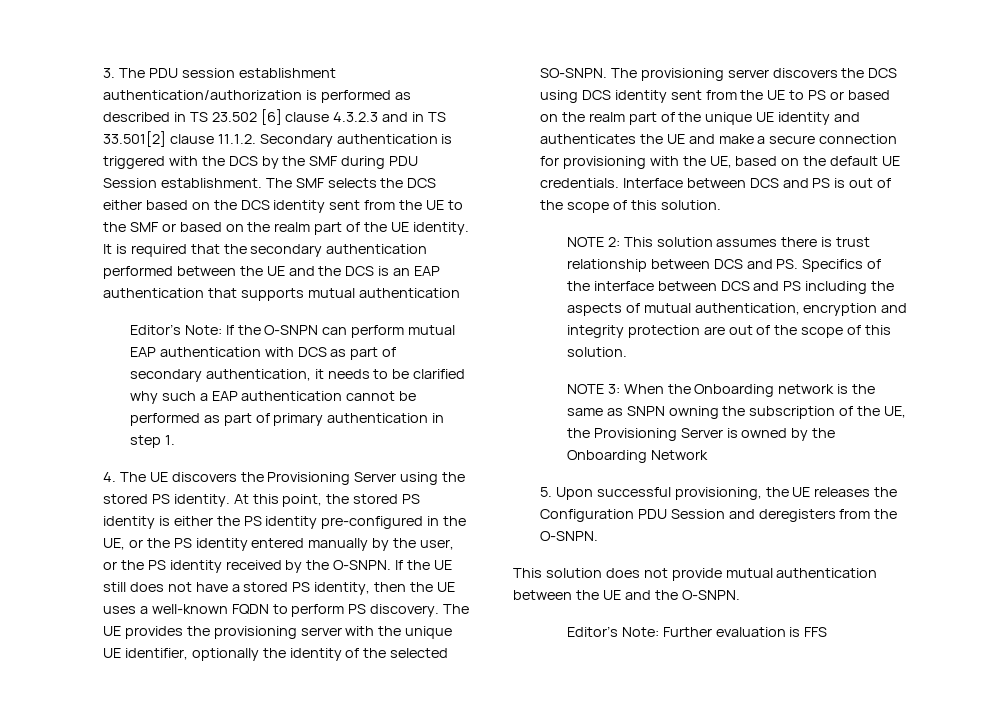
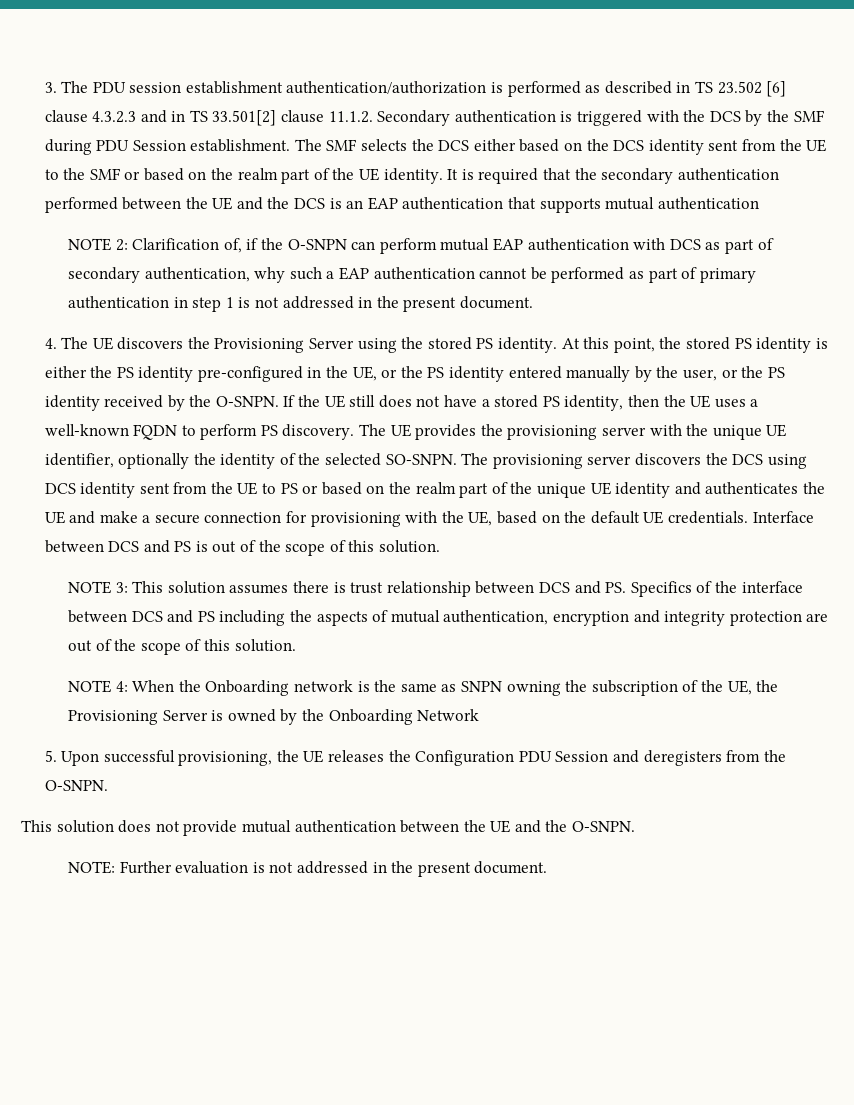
[129,324,234,335] Editor’s Note: If -> [68,238,259,253] NOTE 2: Clarification of, if
[314,369,466,379] it needs to be clarified -> (250, 274) none
[164,435,175,445] 1. -> [225,296,533,312] 1 is not addressed in the present document.
[607,237,620,247] 2: -> [115,582,128,593] 3:
[607,384,620,394] 3: -> [115,681,128,692] 4:
[566,626,659,637] Editor’s Note: -> [68,861,116,874] NOTE:
[804,627,828,637] FFS -> [269,861,548,877] not addressed in the present document.

